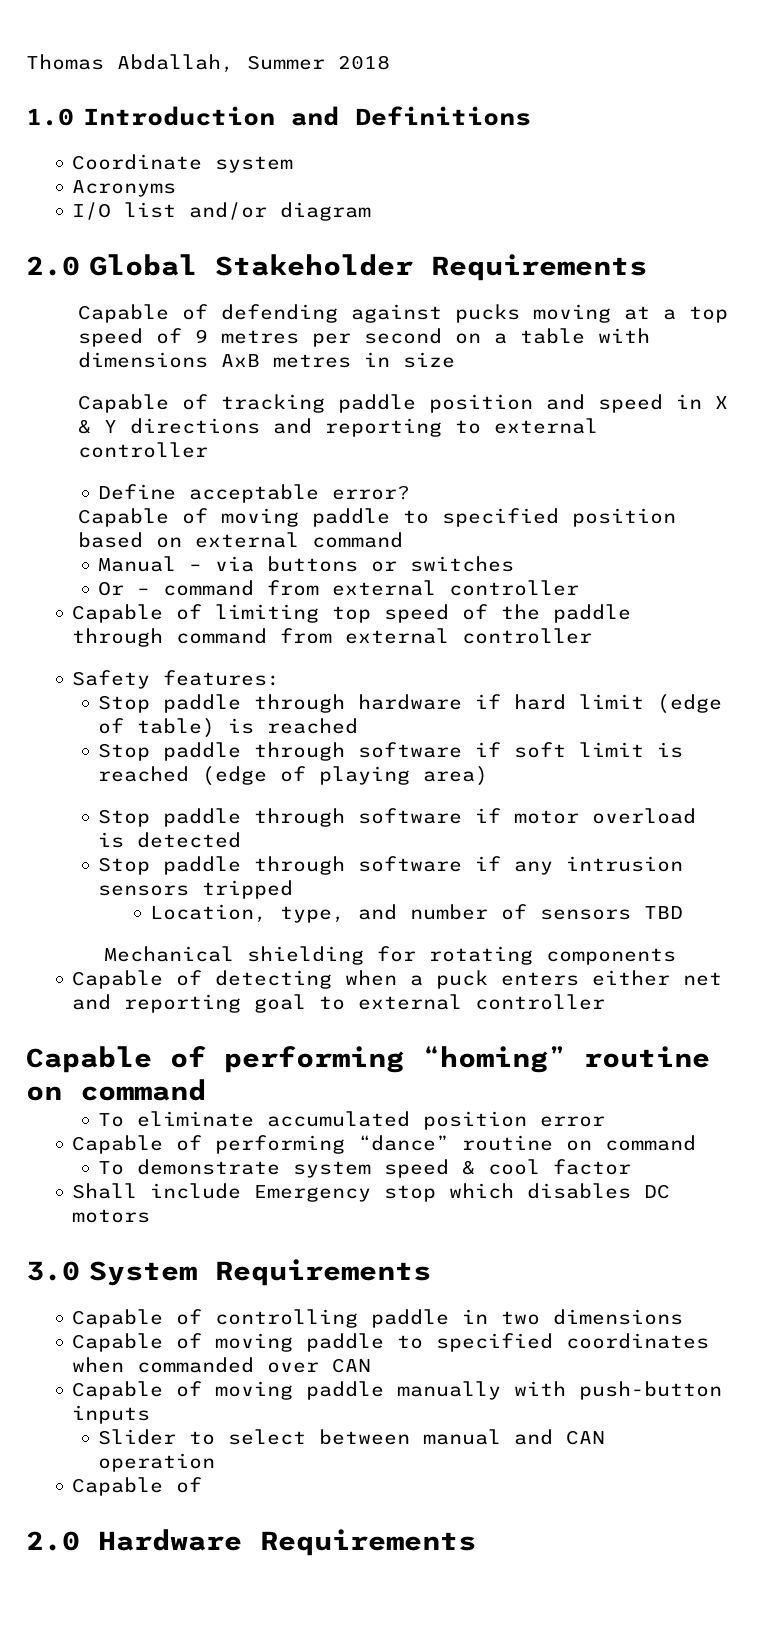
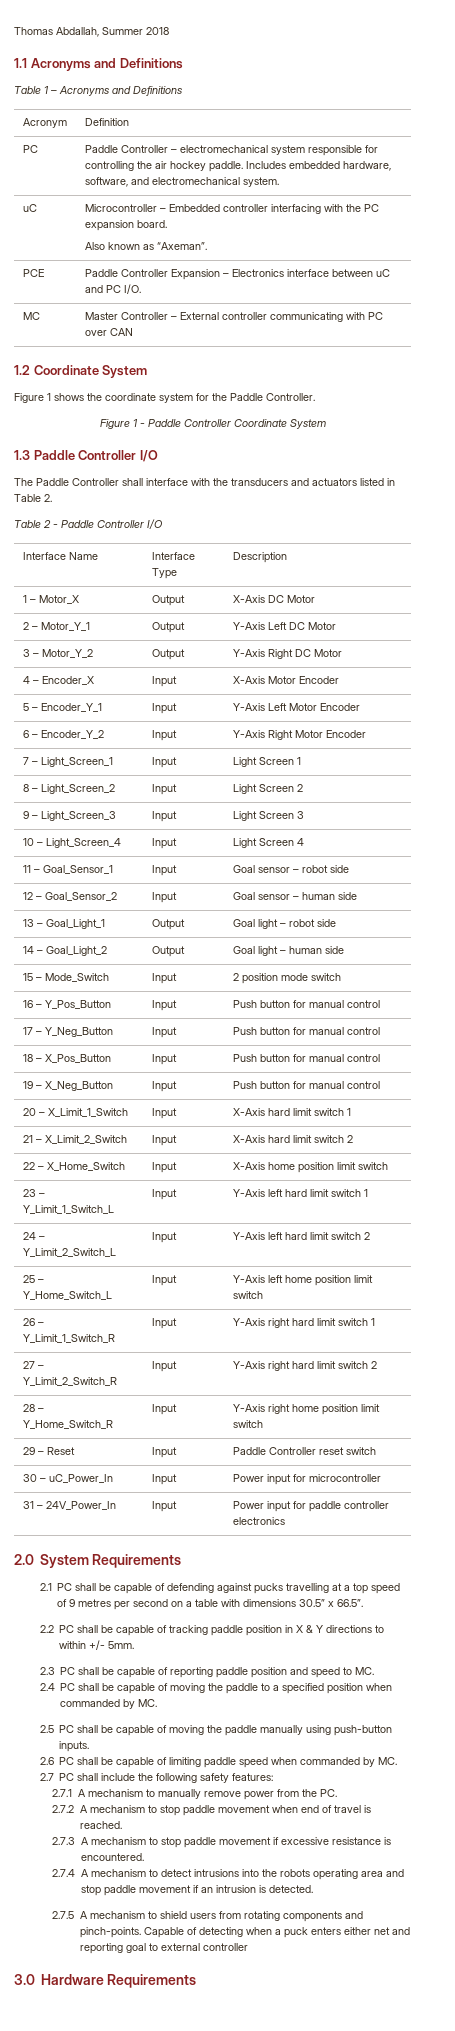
[26,106,532,126] [72,154,294,173] [72,180,177,197] [72,202,372,221] [26,254,648,281] [77,304,169,323] 1.0 Introduction and Definitions // Coordinate system // Acronyms // I/O list and/or diagram // 2.0 Global Stakeholder Requirements // Capable -> [14,58,183,71] [14,86,182,96] [22,118,67,128] [84,118,129,126] [22,145,38,153] [84,145,378,156] [84,161,391,172] [84,177,279,187] [22,204,37,212] [84,204,379,214] [84,220,167,231] [84,242,207,250] [22,269,44,277] [84,269,390,280] [84,284,141,294] [22,312,40,320] [84,312,383,322] [84,328,133,336] [14,365,148,378] [14,393,315,403] [100,419,326,429] [14,450,158,462] [14,478,395,486] [14,494,52,502] [14,519,162,529] [22,552,98,560] [151,552,195,560] [151,568,177,579] [232,552,287,563] [22,595,79,604] [151,595,185,606] [232,595,315,603] [22,622,90,631] [151,622,185,633] [232,622,336,630] [22,649,93,658] [151,649,185,660] [232,649,342,659] [22,676,94,685] [151,676,177,687] [232,676,339,684] [22,703,102,712] [151,703,177,714] [232,703,360,711] [22,730,104,739] [151,730,177,741] [232,730,366,740] [22,757,113,767] [151,757,177,768] [232,757,301,767] [22,784,115,794] [151,784,177,795] [232,784,303,794] [22,811,116,821] [151,811,177,822] [232,811,304,821] [22,838,121,848] [151,838,177,849] [232,838,304,848] [22,865,113,874] [151,865,177,876] [232,865,349,873] [22,892,117,901] [151,892,177,903] [232,892,357,900] [22,919,105,929] [151,919,185,930] [232,919,336,929] [22,946,107,956] [151,946,185,957] [232,946,344,956] [22,973,109,982] [151,973,177,984] [232,973,341,984] [22,1000,111,1009] [151,1000,177,1011] [232,1000,380,1008] [22,1027,113,1037] [151,1027,177,1038] [232,1027,380,1035] [22,1054,111,1063] [151,1054,177,1065] [232,1054,380,1062] [22,1081,113,1091] [151,1081,177,1092] [232,1081,380,1089] [22,1108,128,1117] [151,1108,177,1119] [232,1108,351,1116] [22,1135,127,1144] [151,1135,177,1146] [232,1135,353,1143] [22,1162,125,1171] [151,1162,177,1173] [232,1162,388,1173] [22,1189,45,1197] [22,1205,114,1214] [151,1189,177,1200] [232,1189,368,1197] [22,1232,45,1240] [22,1248,116,1257] [151,1232,177,1243] [232,1232,370,1240] [22,1275,44,1283] [22,1291,112,1300] [151,1275,177,1286] [232,1275,373,1286] [232,1291,263,1299] [22,1318,44,1326] [22,1334,115,1343] [151,1318,177,1329] [232,1318,375,1328] [22,1361,44,1369] [22,1377,117,1386] [151,1361,177,1372] [232,1361,377,1371] [22,1404,44,1412] [22,1420,113,1429] [151,1404,177,1415] [232,1404,380,1415] [232,1420,263,1428] [22,1447,75,1455] [151,1447,177,1458] [232,1447,376,1455] [22,1474,113,1483] [151,1474,177,1485] [232,1474,381,1485] [22,1501,116,1510] [151,1501,177,1512] [232,1501,389,1512] [232,1517,285,1525] [14,1554,182,1568] [39,1583,153,1594] 1.1 Acronyms and Definitions // Table 1 – Acronyms and Definitions // Acronym | Definition // PC | Paddle Controller – electromechanical system responsible for controlling the air hockey paddle. Includes embedded hardware, software, and electromechanical system. // uC | Microcontroller – Embedded controller interfacing with the PC expansion board. // Also known as “Axeman”. // PCE | Paddle Controller Expansion – Electronics interface between uC and PC I/O. // MC | Master Controller – External controller communicating with PC over CAN // 1.2 Coordinate System // Figure 1 shows the coordinate system for the Paddle Controller. // Figure 1 - Paddle Controller Coordinate System // 1.3 Paddle Controller I/O // The Paddle Controller shall interface with the transducers and actuators listed in Table 2. // Table 2 - Paddle Controller I/O // Interface Name | Interface Type | Description // 1 – Motor_X | Output | X-Axis DC Motor // 2 – Motor_Y_1 | Output | Y-Axis Left DC Motor // 3 – Motor_Y_2 | Output | Y-Axis Right DC Motor // 4 – Encoder_X | Input | X-Axis Motor Encoder // 5 – Encoder_Y_1 | Input | Y-Axis Left Motor Encoder // 6 – Encoder_Y_2 | Input | Y-Axis Right Motor Encoder // 7 – Light_Screen_1 | Input | Light Screen 1 // 8 – Light_Screen_2 | Input | Light Screen 2 // 9 – Light_Screen_3 | Input | Light Screen 3 // 10 – Light_Screen_4 | Input | Light Screen 4 // 11 – Goal_Sensor_1 | Input | Goal sensor – robot side // 12 – Goal_Sensor_2 | Input | Goal sensor – human side // 13 – Goal_Light_1 | Output | Goal light – robot side // 14 – Goal_Light_2 | Output | Goal light – human side // 15 – Mode_Switch | Input | 2 position mode switch // 16 – Y_Pos_Button | Input | Push button for manual control // 17 – Y_Neg_Button | Input | Push button for manual control // 18 – X_Pos_Button | Input | Push button for manual control // 19 – X_Neg_Button | Input | Push button for manual control // 20 – X_Limit_1_Switch | Input | X-Axis hard limit switch 1 // 21 – X_Limit_2_Switch | Input | X-Axis hard limit switch 2 // 22 – X_Home_Switch | Input | X-Axis home position limit switch // 23 – Y_Limit_1_Switch_L | Input | Y-Axis left hard limit switch 1 // 24 – Y_Limit_2_Switch_L | Input | Y-Axis left hard limit switch 2 // 25 – Y_Home_Switch_L | Input | Y-Axis left home position limit switch // 26 – Y_Limit_1_Switch_R | Input | Y-Axis right hard limit switch 1 // 27 – Y_Limit_2_Switch_R | Input | Y-Axis right hard limit switch 2 // 28 – Y_Home_Switch_R | Input | Y-Axis right home position limit switch // 29 – Reset | Input | Paddle Controller reset switch // 30 – uC_Power_In | Input | Power input for microcontroller // 31 – 24V_Power_In | Input | Power input for paddle controller electronics // 2.0 System Requirements // 2.1 PC shall be capable
[532,304,611,323] moving -> [286,1583,330,1593] travelling
[220,352,455,368] [77,394,169,413] AxB metres in size // Capable -> [299,1599,364,1607] [39,1625,155,1636] 30.5” x 66.5”. // 2.2 PC shall be capable
[545,394,663,413] and speed -> (283, 1630) none
[272,418,598,437] [77,442,208,458] [98,484,411,503] [77,508,429,527] and reporting to external controller // Define acceptable error? // Capable of moving paddle to -> [375,1625,385,1633] [59,1640,135,1650] [39,1667,375,1678] [39,1683,280,1694] to within +/- 5mm. // 2.3 PC shall be capable of reporting paddle position and speed to MC. // 2.4 PC shall be capable of moving the paddle to a
[77,532,403,548] [98,556,515,572] [98,580,580,596] [72,604,632,623] [72,628,593,647] [72,670,281,689] [98,694,723,714] [98,718,359,738] [98,742,684,761] [98,766,489,786] [98,808,697,827] [98,832,242,848] [98,856,684,875] [98,880,294,899] [150,904,684,923] [103,946,416,965] based on external command // Manual – via buttons or switches // Or – command from external controller // Capable of limiting top speed of the paddle through command from external controller // Safety features: // Stop paddle through hardware if hard limit (edge of table) is reached // Stop paddle through software if soft limit is reached (edge of playing area) // Stop paddle through software if motor overload is detected // Stop paddle through software if any intrusion sensors tripped // Location, type, and number of sensors TBD // Mechanical shielding for -> [366,1683,393,1691] [60,1699,158,1709] [39,1725,393,1736] [59,1741,90,1752] [39,1757,398,1768] [39,1773,274,1783] [52,1789,337,1800] [52,1805,371,1816] [79,1821,122,1829] [52,1837,391,1848] [80,1853,144,1861] [52,1869,404,1880] [80,1885,313,1896] [52,1911,241,1919] when commanded by MC. // 2.5 PC shall be capable of moving the paddle manually using push-button inputs. // 2.6 PC shall be capable of limiting paddle speed when commanded by MC. // 2.7 PC shall include the following safety features: // 2.7.1 A mechanism to manually remove power from the PC. // 2.7.2 A mechanism to stop paddle movement when end of travel is reached. // 2.7.3 A mechanism to stop paddle movement if excessive resistance is encountered. // 2.7.4 A mechanism to detect intrusions into the robots operating area and stop paddle movement if an intrusion is detected. // 2.7.5 A mechanism to shield users from
(676, 956) // -> [344,1911,363,1919] [79,1927,141,1938] and pinch-points.
[26,1046,710,1073] [26,1079,206,1101] [98,1111,606,1130] [72,1135,697,1154] [98,1159,632,1178] [72,1183,671,1202] [72,1209,151,1223] [26,1259,432,1286] [72,1309,684,1328] [72,1333,710,1352] [72,1357,372,1373] [72,1381,723,1400] [72,1405,151,1424] [98,1429,606,1445] [98,1453,216,1472] [72,1477,203,1496] [26,1531,80,1551] Capable of performing “homing” routine on command // To eliminate accumulated position error // Capable of performing “dance” routine on command // To demonstrate system speed & cool factor // Shall include Emergency stop which disables DC motors // 3.0 System Requirements // Capable of controlling paddle in two dimensions // Capable of moving paddle to specified coordinates when commanded over CAN // Capable of moving paddle manually with push-button inputs // Slider to select between manual and CAN operation // Capable of // 2.0 -> [14,1974,35,1985] 3.0

